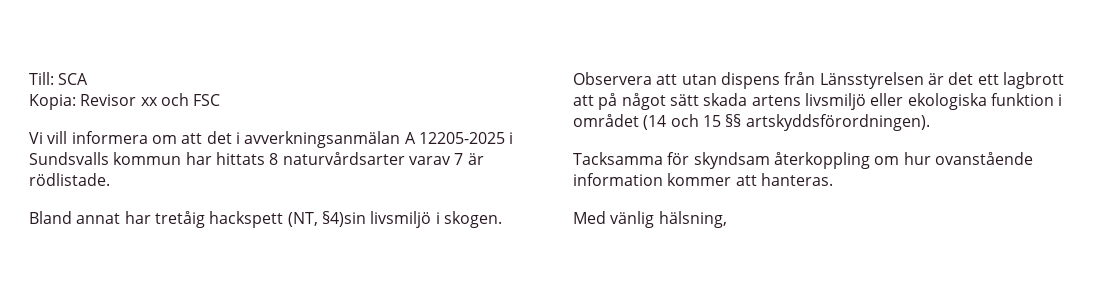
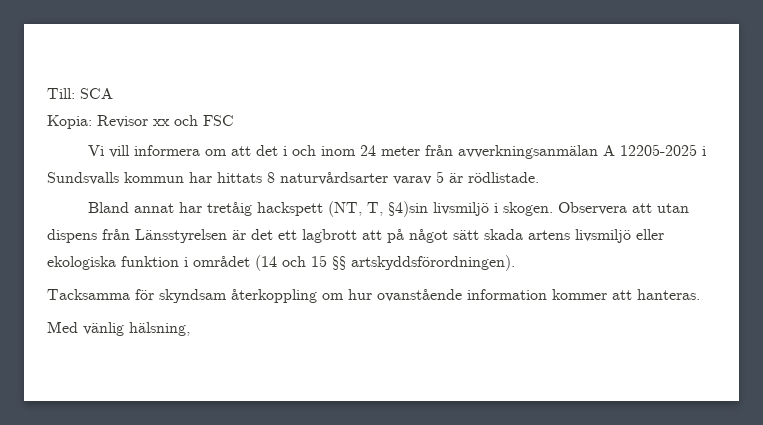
(240, 138) none -> [291,145,453,156] och inom 24 meter från
[454,153,464,165] 7 -> [436,171,444,183] 5
(318, 219) none -> [366,202,383,216] T,

